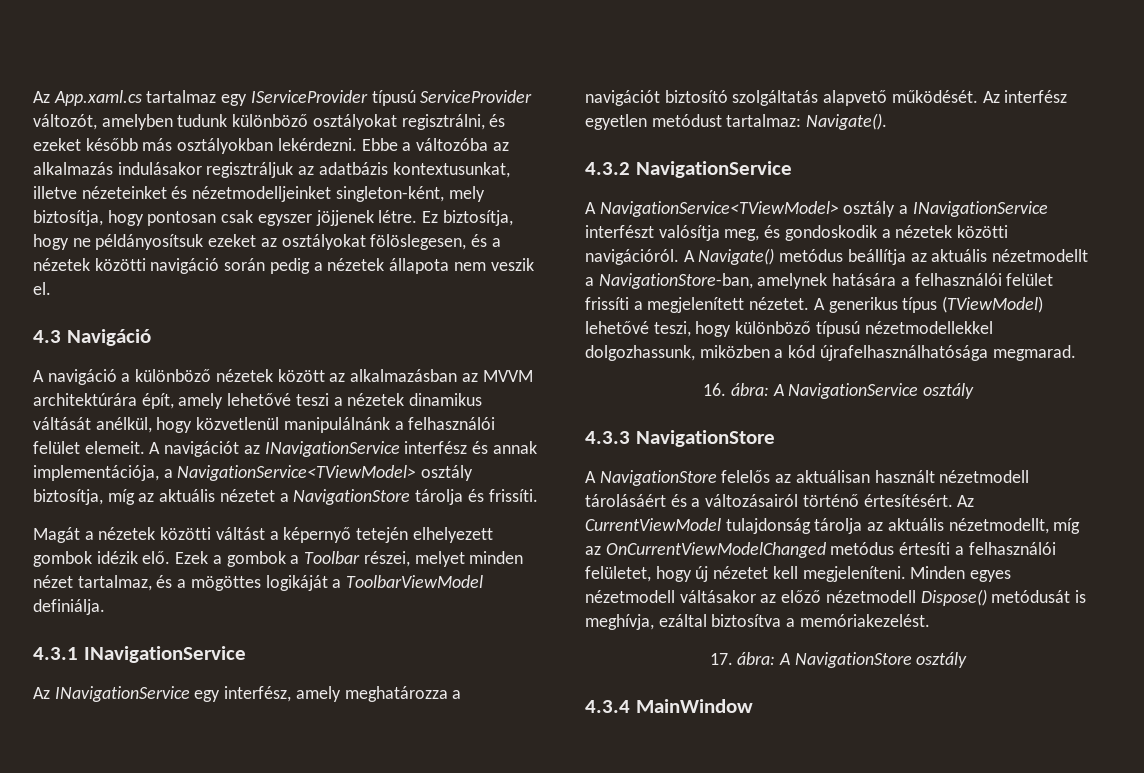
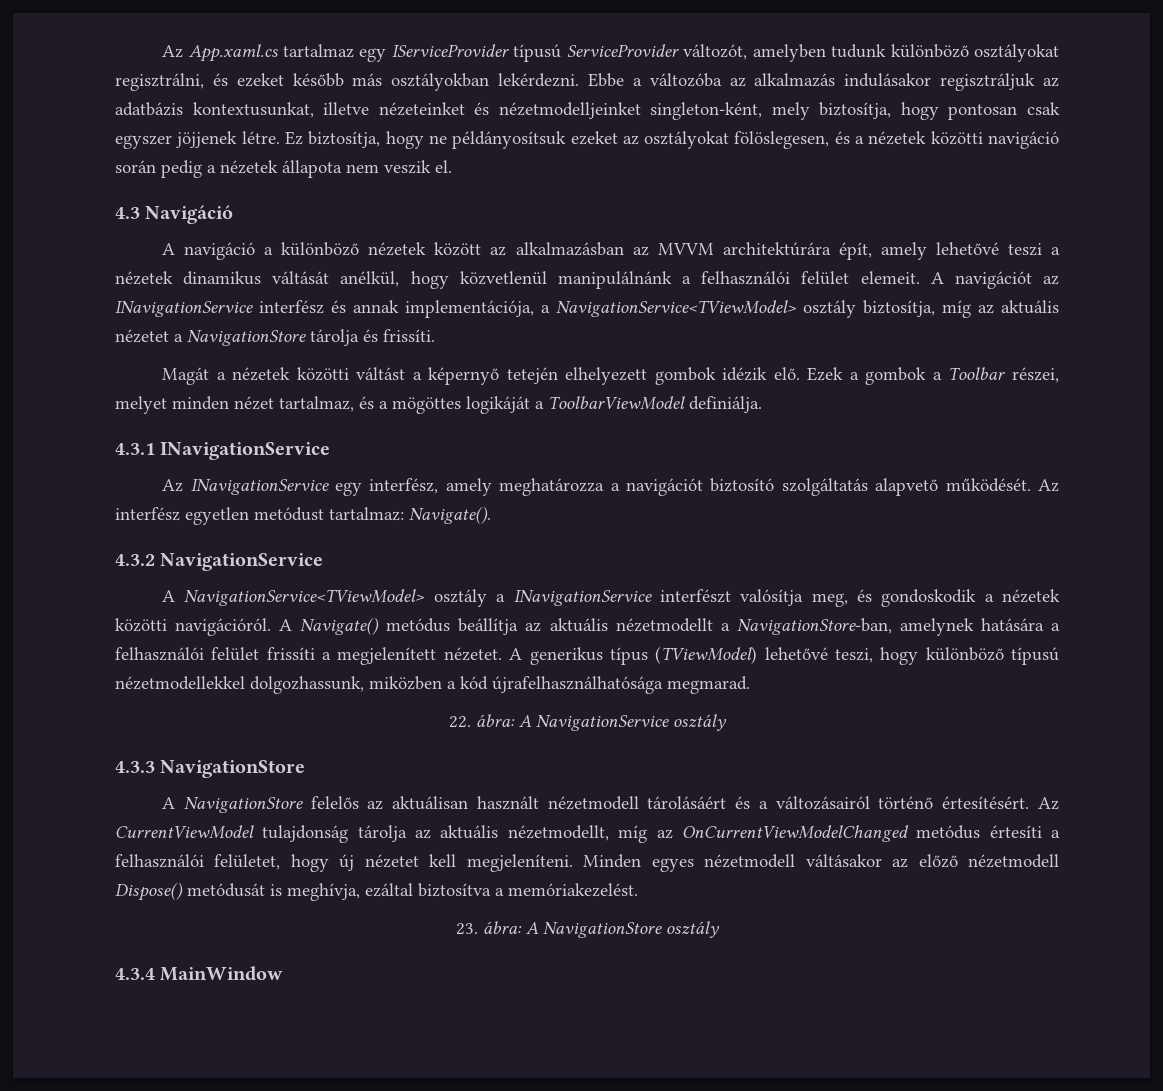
[703,383,727,396] 16. -> [449,716,471,728] 22.
[709,653,733,665] 17. -> [456,923,478,935] 23.

